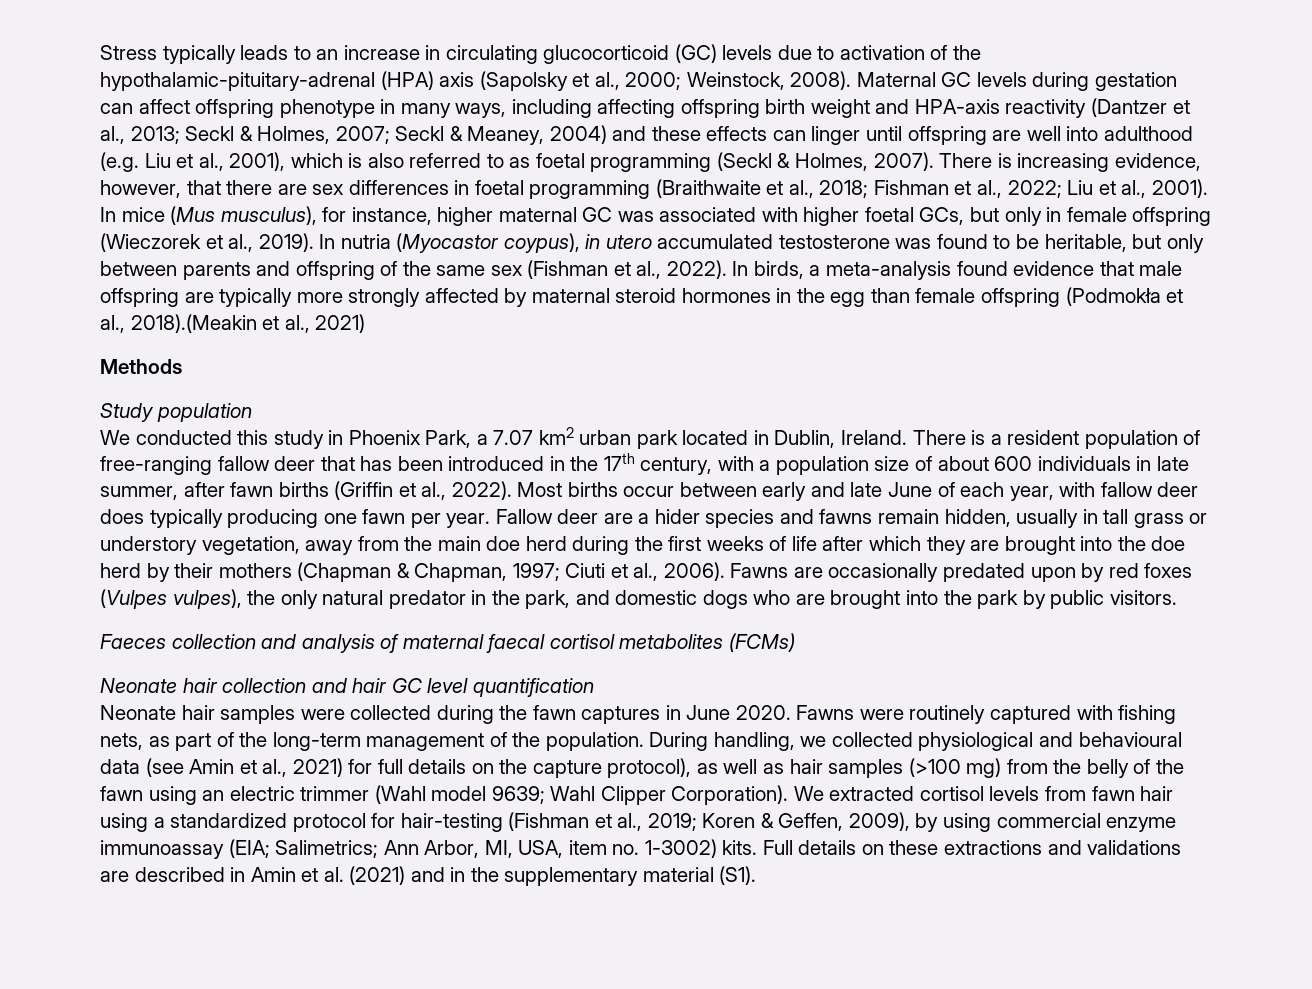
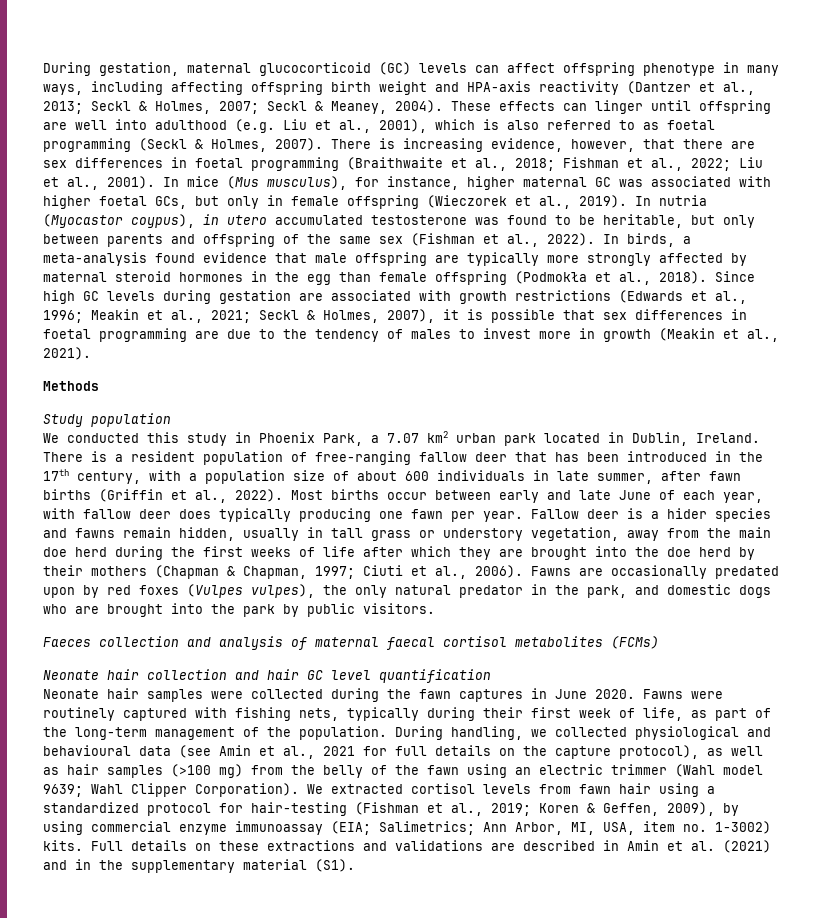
[100,44,982,64] [100,71,1177,91] Stress typically leads to an increase in circulating glucocorticoid (GC) levels due to activation of the hypothalamic-pituitary-adrenal (HPA) axis (Sapolsky et al., 2000; Weinstock, 2008). Maternal GC levels during gestation -> [43,62,467,76] During gestation, maternal glucocorticoid (GC) levels
[549,125,701,144] 2004) and these -> [395,100,491,113] 2004). These
[130,314,366,333] 2018).(Meakin et al., 2021) -> [659,271,755,284] [43,290,747,304] [43,309,747,323] [43,328,779,342] [43,347,91,360] 2018). Since high GC levels during gestation are associated with growth restrictions (Edwards et al., 1996; Meakin et al., 2021; Seckl & Holmes, 2007), it is possible that sex differences in foetal programming are due to the tendency of males to invest more in growth (Meakin et al., 2021).
[603,513,633,524] are -> [627,508,643,519] is
(143, 741) none -> [347,707,683,721] typically during their first week of life,
[292,758,343,777] 2021) -> [323,746,355,756] 2021

